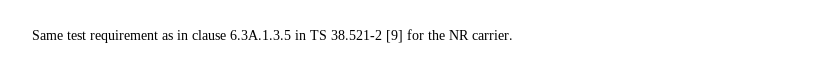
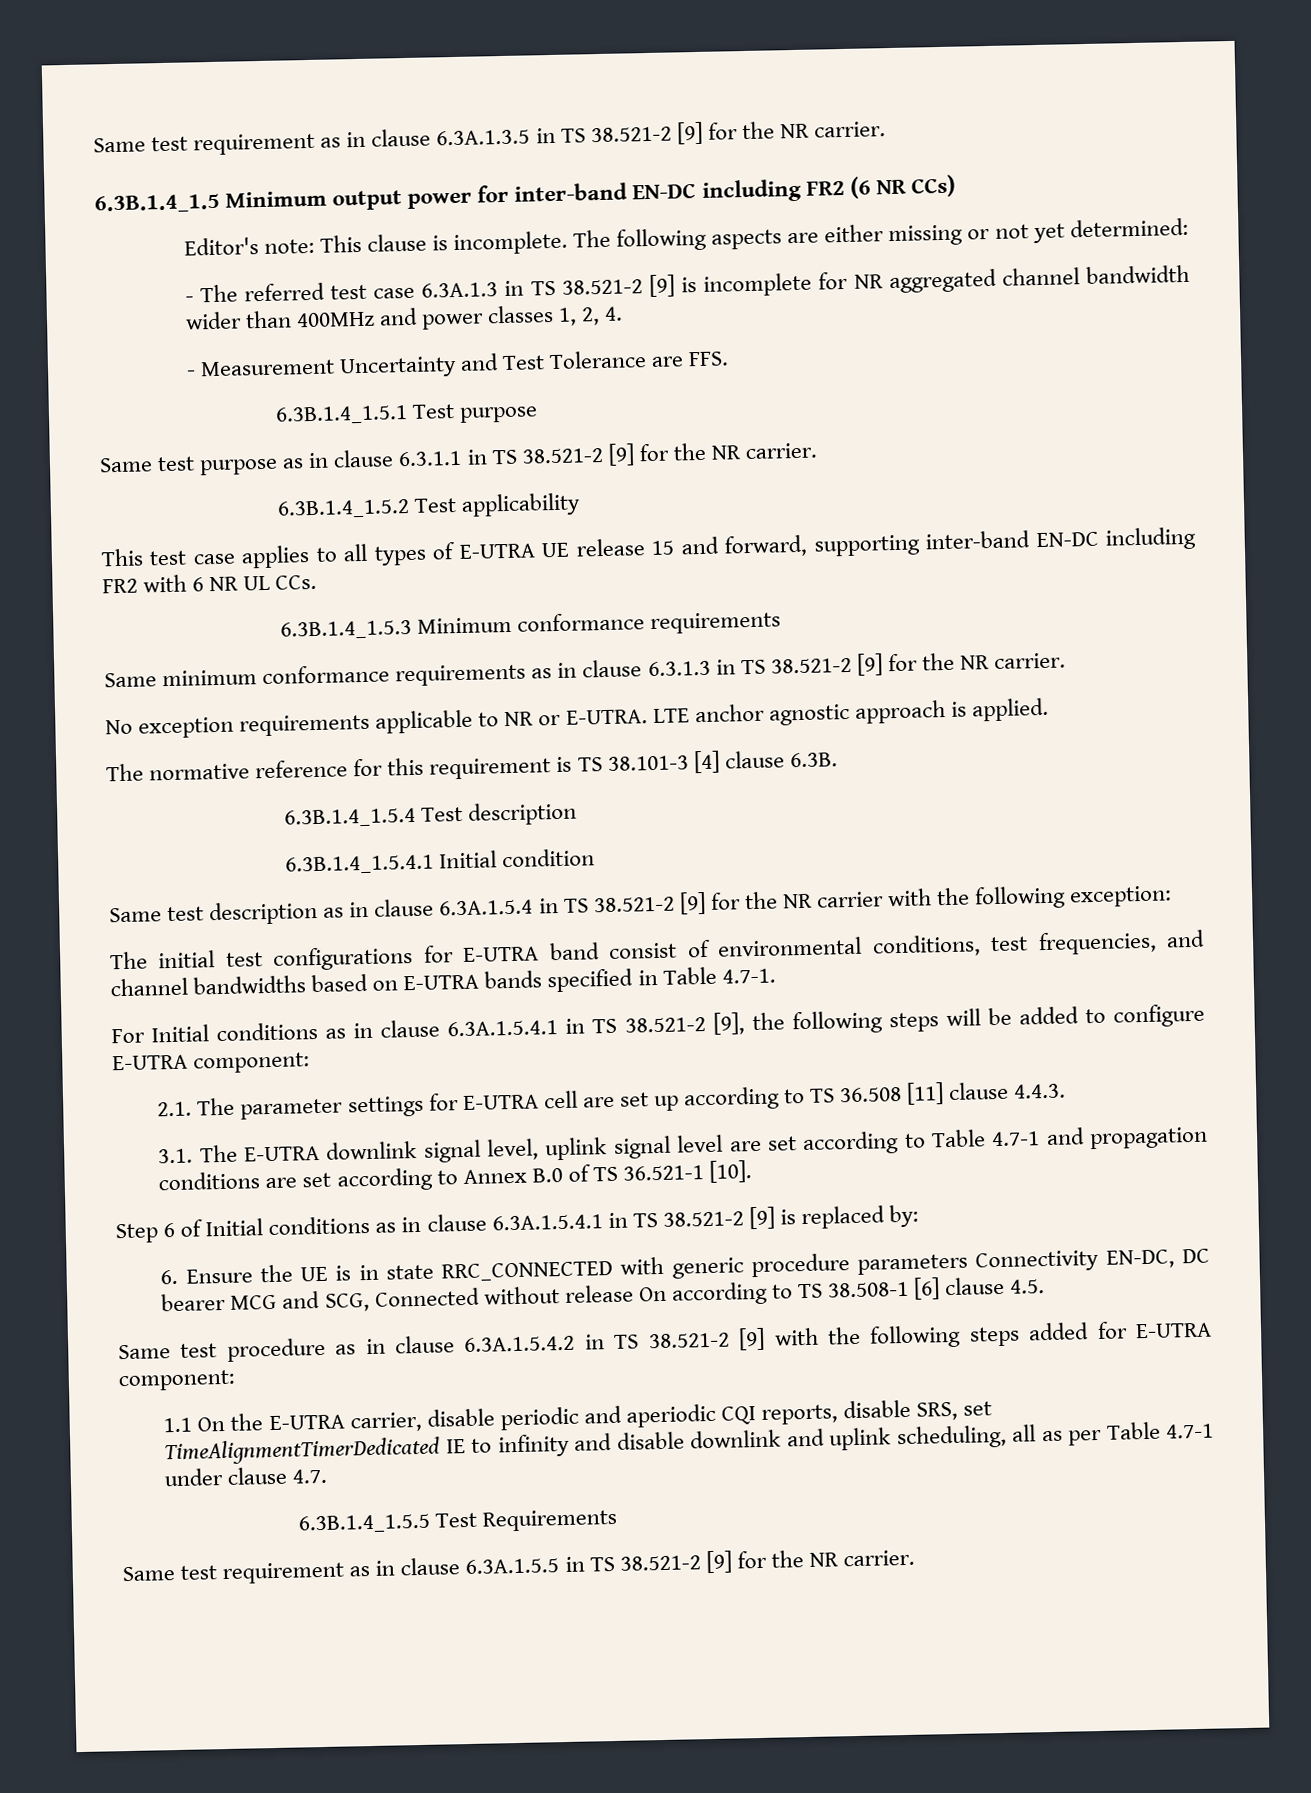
(513, 35) none -> [94,174,956,214] [183,217,1189,256] [184,264,1190,303] [184,304,624,330] [186,350,730,379] [275,404,539,425] [99,442,818,476] [277,492,582,519] [101,526,1196,569] [102,574,318,594] [280,611,782,640] [104,652,1067,688] [105,697,1049,739] [106,750,838,782] [284,801,578,828] [285,848,596,875] [109,885,1173,926] [110,929,1205,971] [110,966,776,997] [111,1003,1205,1044] [112,1052,311,1074] [157,1081,1067,1120] [158,1126,1208,1164] [158,1160,753,1192] [115,1204,920,1244] [160,1248,1210,1285] [161,1276,1046,1312] [118,1321,1212,1362] [118,1369,236,1392] [163,1399,993,1433] [164,1421,1214,1466] [164,1466,329,1487] [298,1508,619,1534] [122,1549,916,1585] // 6.3B.1.4_1.5 Minimum output power for inter-band EN-DC including FR2 (6 NR CCs) // Editor's note: This clause is incomplete. The following aspects are either missing or not yet determined: // - The referred test case 6.3A.1.3 in TS 38.521-2 [9] is incomplete for NR aggregated channel bandwidth wider than 400MHz and power classes 1, 2, 4. // - Measurement Uncertainty and Test Tolerance are FFS. // 6.3B.1.4_1.5.1 Test purpose // Same test purpose as in clause 6.3.1.1 in TS 38.521-2 [9] for the NR carrier. // 6.3B.1.4_1.5.2 Test applicability // This test case applies to all types of E-UTRA UE release 15 and forward, supporting inter-band EN-DC including FR2 with 6 NR UL CCs. // 6.3B.1.4_1.5.3 Minimum conformance requirements // Same minimum conformance requirements as in clause 6.3.1.3 in TS 38.521-2 [9] for the NR carrier. // No exception requirements applicable to NR or E-UTRA. LTE anchor agnostic approach is applied. // The normative reference for this requirement is TS 38.101-3 [4] clause 6.3B. // 6.3B.1.4_1.5.4 Test description // 6.3B.1.4_1.5.4.1 Initial condition // Same test description as in clause 6.3A.1.5.4 in TS 38.521-2 [9] for the NR carrier with the following exception: // The initial test configurations for E-UTRA band consist of environmental conditions, test frequencies, and channel bandwidths based on E-UTRA bands specified in Table 4.7-1. // For Initial conditions as in clause 6.3A.1.5.4.1 in TS 38.521-2 [9], the following steps will be added to configure E-UTRA component: // 2.1. The parameter settings for E-UTRA cell are set up according to TS 36.508 [11] clause 4.4.3. // 3.1. The E-UTRA downlink signal level, uplink signal level are set according to Table 4.7-1 and propagation conditions are set according to Annex B.0 of TS 36.521-1 [10]. // Step 6 of Initial conditions as in clause 6.3A.1.5.4.1 in TS 38.521-2 [9] is replaced by: // 6. Ensure the UE is in state RRC_CONNECTED with generic procedure parameters Connectivity EN-DC, DC bearer MCG and SCG, Connected without release On according to TS 38.508-1 [6] clause 4.5. // Same test procedure as in clause 6.3A.1.5.4.2 in TS 38.521-2 [9] with the following steps added for E-UTRA component: // 1.1 On the E-UTRA carrier, disable periodic and aperiodic CQI reports, disable SRS, set TimeAlignmentTimerDedicated IE to infinity and disable downlink and uplink scheduling, all as per Table 4.7-1 under clause 4.7. // 6.3B.1.4_1.5.5 Test Requirements // Same test requirement as in clause 6.3A.1.5.5 in TS 38.521-2 [9] for the NR carrier.

